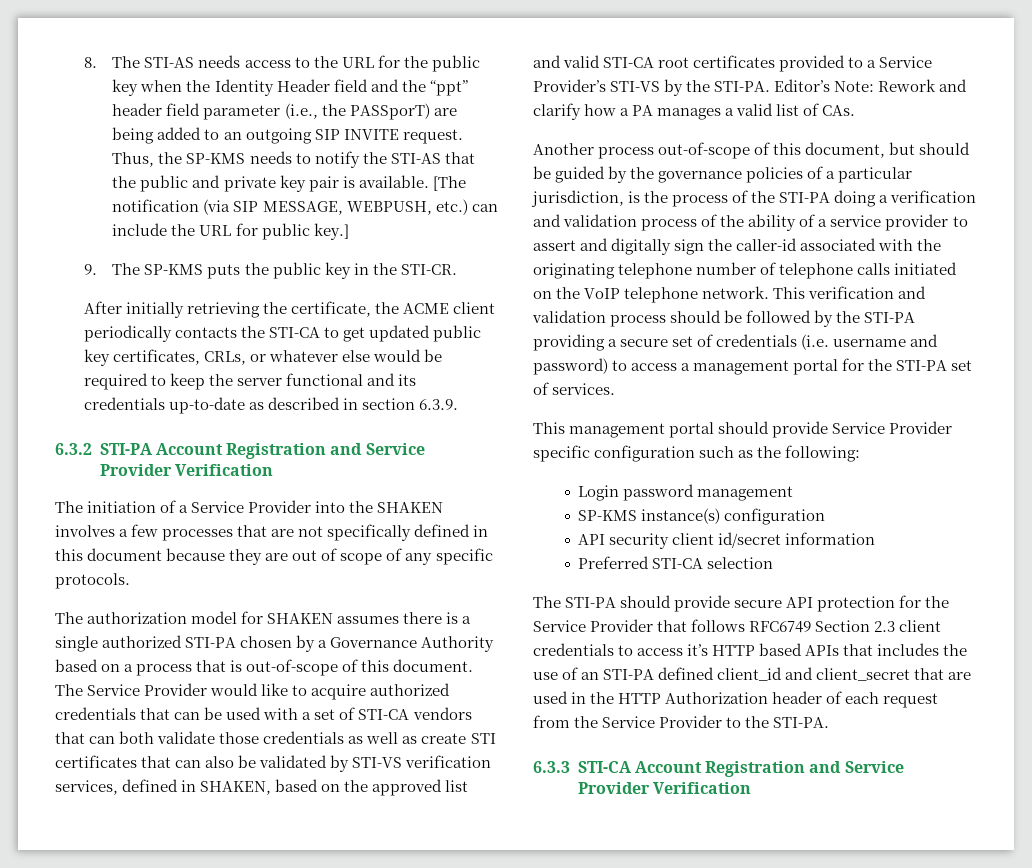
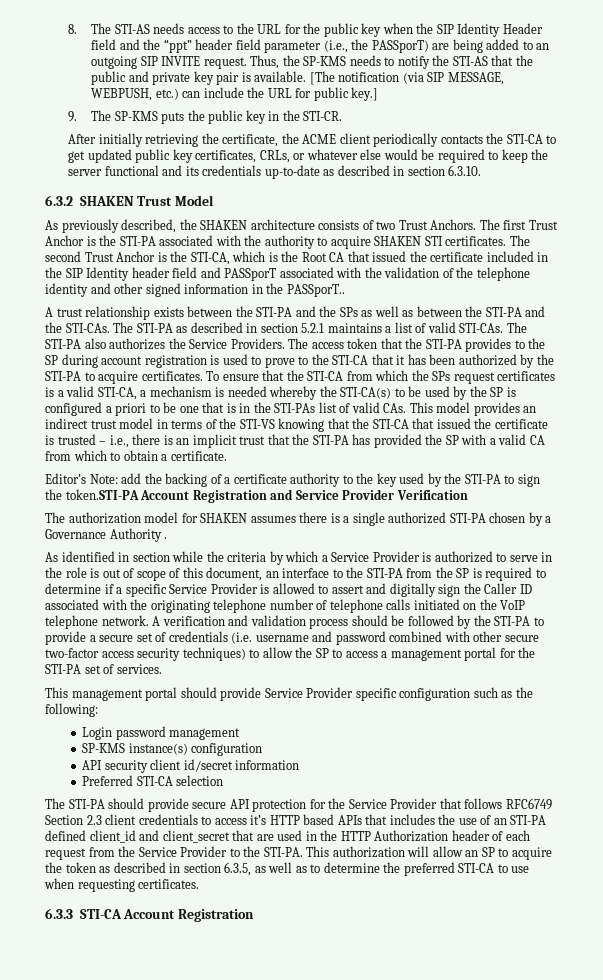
(211, 86) none -> [436,24,454,34] SIP
[418,399,458,410] 6.3.9. -> [448,165,482,176] 6.3.10.
[99,443,425,459] [99,464,273,476] [55,500,444,513] [55,524,489,541] [55,548,493,565] [55,573,130,589] STI-PA Account Registration and Service Provider Verification // The initiation of a Service Provider into the SHAKEN involves a few processes that are not specifically defined in this document because they are out of scope of any specific protocols. -> [79,195,215,206] [45,219,558,233] [45,235,530,249] [45,251,549,265] [45,267,530,281] [45,283,345,297] [45,306,546,320] [45,322,527,333] [45,338,546,352] [45,354,554,368] [45,370,556,384] [45,386,516,400] [45,402,537,416] [45,418,548,432] [45,434,545,448] [45,450,227,461] [45,473,540,487] [45,489,468,503] SHAKEN Trust Model // As previously described, the SHAKEN architecture consists of two Trust Anchors. The first Trust Anchor is the STI-PA associated with the authority to acquire SHAKEN STI certificates. The second Trust Anchor is the STI-CA, which is the Root CA that issued the certificate included in the SIP Identity header field and PASSporT associated with the validation of the telephone identity and other signed information in the PASSporT.. // A trust relationship exists between the STI-PA and the SPs as well as between the STI-PA and the STI-CAs. The STI-PA as described in section 5.2.1 maintains a list of valid STI-CAs. The STI-PA also authorizes the Service Providers. The access token that the STI-PA provides to the SP during account registration is used to prove to the STI-CA that it has been authorized by the STI-PA to acquire certificates. To ensure that the STI-CA from which the SPs request certificates is a valid STI-CA, a mechanism is needed whereby the STI-CA(s) to be used by the SP is configured a priori to be one that is in the STI-PAs list of valid CAs. This model provides an indirect trust model in terms of the STI-VS knowing that the STI-CA that issued the certificate is trusted – i.e., there is an implicit trust that the STI-PA has provided the SP with a valid CA from which to obtain a certificate. // Editor’s Note: add the backing of a certificate authority to the key used by the STI-PA to sign the token.STI-PA Account Registration and Service Provider Verification
[55,659,474,676] [55,683,451,700] [55,707,472,720] [55,731,496,744] [55,755,492,772] [55,779,469,796] [533,55,933,72] [533,79,968,96] [533,103,856,120] [533,142,971,159] [533,166,913,183] [531,190,977,207] [533,214,949,231] based on a process that is out-of-scope of this document. The Service Provider would like to acquire authorized credentials that can be used with a set of STI-CA vendors that can both validate those credentials as well as create STI certificates that can also be validated by STI-VS verification services, defined in SHAKEN, based on the approved list and valid STI-CA root certificates provided to a Service Provider’s STI-VS by the STI-PA. Editor’s Note: Rework and clarify how a PA manages a valid list of CAs. // Another process out-of-scope of this document, but should be guided by the governance policies of a particular jurisdiction, is the process of the STI-PA doing a verification and validation process of the ability of a service provider -> [164,537,168,539] [45,551,553,565] [45,567,546,581] [45,583,315,597] . // As identified in section while the criteria by which a Service Provider is authorized to serve in the role is out of scope of this document, an interface to the STI-PA from the SP is required to determine if a specific Service Provider is allowed
[736,238,798,251] caller-id -> [484,583,532,594] Caller ID
[773,287,806,299] This -> [152,616,161,626] A
[533,334,605,351] providing -> [533,617,544,626] [45,631,86,645] to provide
[533,358,608,375] password) -> [335,631,539,645] [45,647,329,661] password combined with other secure two-factor access security techniques) to allow the SP
(830, 722) none -> [306,846,552,860] [45,862,530,876] [44,878,200,892] This authorization will allow an SP to acquire the token as described in section 6.3.5, as well as to determine the preferred STI-CA to use when requesting certificates.
[809,761,904,773] [577,782,751,794] and Service Provider Verification -> (255, 915) none

